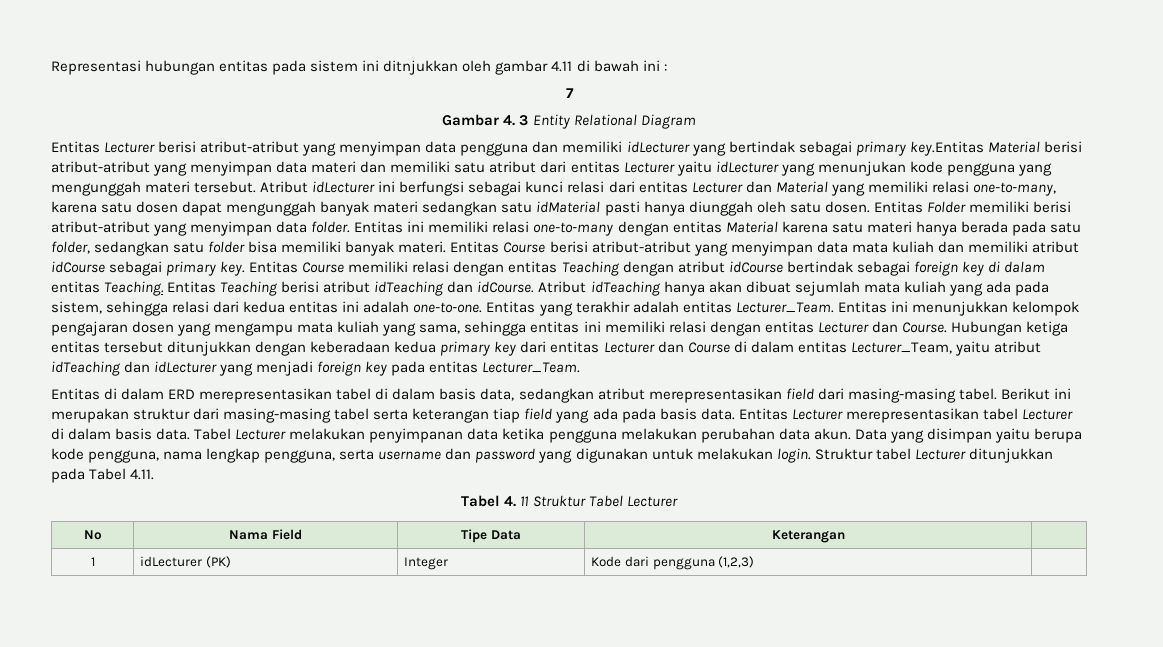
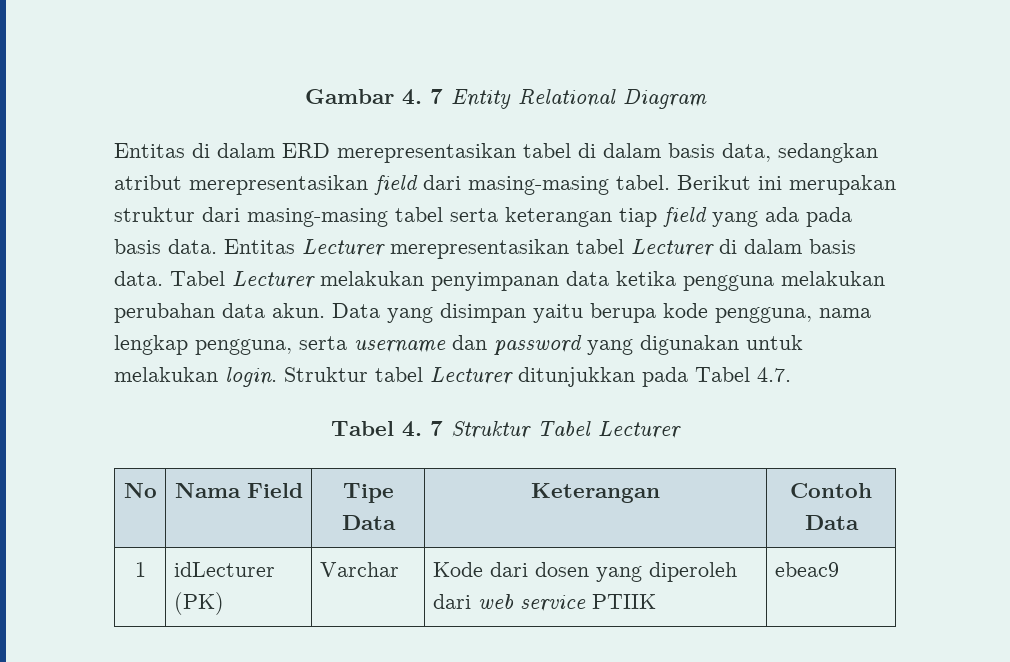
[51,60,667,75] [565,88,574,98] Representasi hubungan entitas pada sistem ini ditnjukkan oleh gambar 4.11 di bawah ini : // 7 // -> (304, 96) none
[519,115,529,126] 3 -> [429,89,443,104] 7
[51,141,1082,156] [51,161,1052,176] [51,181,1056,196] [51,201,1071,216] [51,221,1081,236] [51,241,1079,256] [51,261,1045,276] [51,281,1049,296] [51,301,1079,316] [51,321,1068,336] [51,341,1041,356] [51,361,581,376] // Entitas Lecturer berisi atribut-atribut yang menyimpan data pengguna dan memiliki idLecturer yang bertindak sebagai primary key.Entitas Material berisi atribut-atribut yang menyimpan data materi dan memiliki satu atribut dari entitas Lecturer yaitu idLecturer yang menunjukan kode pengguna yang mengunggah materi tersebut. Atribut idLecturer ini berfungsi sebagai kunci relasi dari entitas Lecturer dan Material yang memiliki relasi one-to-many, karena satu dosen dapat mengunggah banyak materi sedangkan satu idMaterial pasti hanya diunggah oleh satu dosen. Entitas Folder memiliki berisi atribut-atribut yang menyimpan data folder. Entitas ini memiliki relasi one-to-many dengan entitas Material karena satu materi hanya berada pada satu folder, sedangkan satu folder bisa memiliki banyak materi. Entitas Course berisi atribut-atribut yang menyimpan data mata kuliah dan memiliki atribut idCourse sebagai primary key. Entitas Course memiliki relasi dengan entitas Teaching dengan atribut idCourse bertindak sebagai foreign key di dalam entitas Teaching. Entitas Teaching berisi atribut idTeaching dan idCourse. Atribut idTeaching hanya akan dibuat sejumlah mata kuliah yang ada pada sistem, sehingga relasi dari kedua entitas ini adalah one-to-one. Entitas yang terakhir adalah entitas Lecturer_Team. Entitas ini menunjukkan kelompok pengajaran dosen yang mengampu mata kuliah yang sama, sehingga entitas ini memiliki relasi dengan entitas Lecturer dan Course. Hubungan ketiga entitas tersebut ditunjukkan dengan keberadaan kedua primary key dari entitas Lecturer dan Course di dalam entitas Lecturer_Team, yaitu atribut idTeaching dan idLecturer yang menjadi foreign key pada entitas Lecturer_Team. -> (707, 99) none
[130,469,155,480] 4.11. -> [757,367,791,382] 4.7.
[520,496,529,506] 11 -> [430,421,443,436] 7
(845, 536) none -> [790,483,872,498] [804,515,859,530] Contoh Data
[404,557,449,570] Integer -> [319,562,399,577] Varchar
[652,556,755,570] pengguna (1,2,3) | -> [534,562,737,582] [432,594,656,612] [774,562,839,577] dosen yang diperoleh dari web service PTIIK | ebeac9

